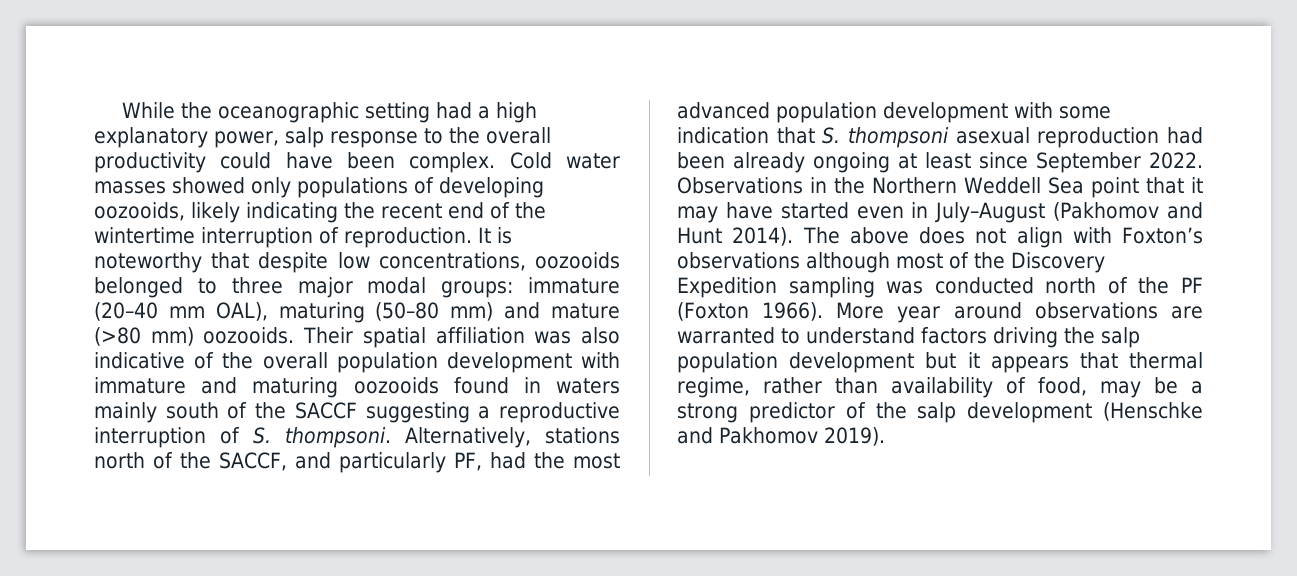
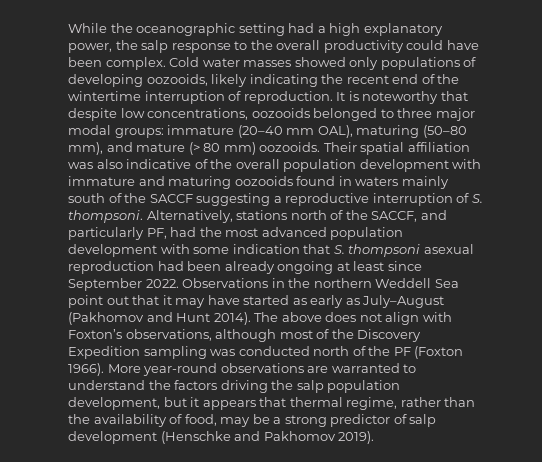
(279, 139) none -> [115,40,138,50] the
[450,302,494,321] mm) -> [68,142,103,155] mm),
[94,327,141,346] (>80 -> [188,142,221,155] (> 80
[872,177,958,194] Northern -> [313,278,372,288] northern
(1139, 187) none -> [106,296,129,305] out
[856,202,929,219] even in -> [292,295,360,308] as early as
[677,252,800,269] observations -> [125,329,212,341] observations,
[897,302,1022,323] year around -> [143,363,218,376] year-round
(915, 335) none -> [148,380,171,390] the
[789,352,915,373] development -> [68,397,160,410] development,
(878, 385) none -> [68,414,90,424] the
[875,402,907,419] the -> (407, 419) none

